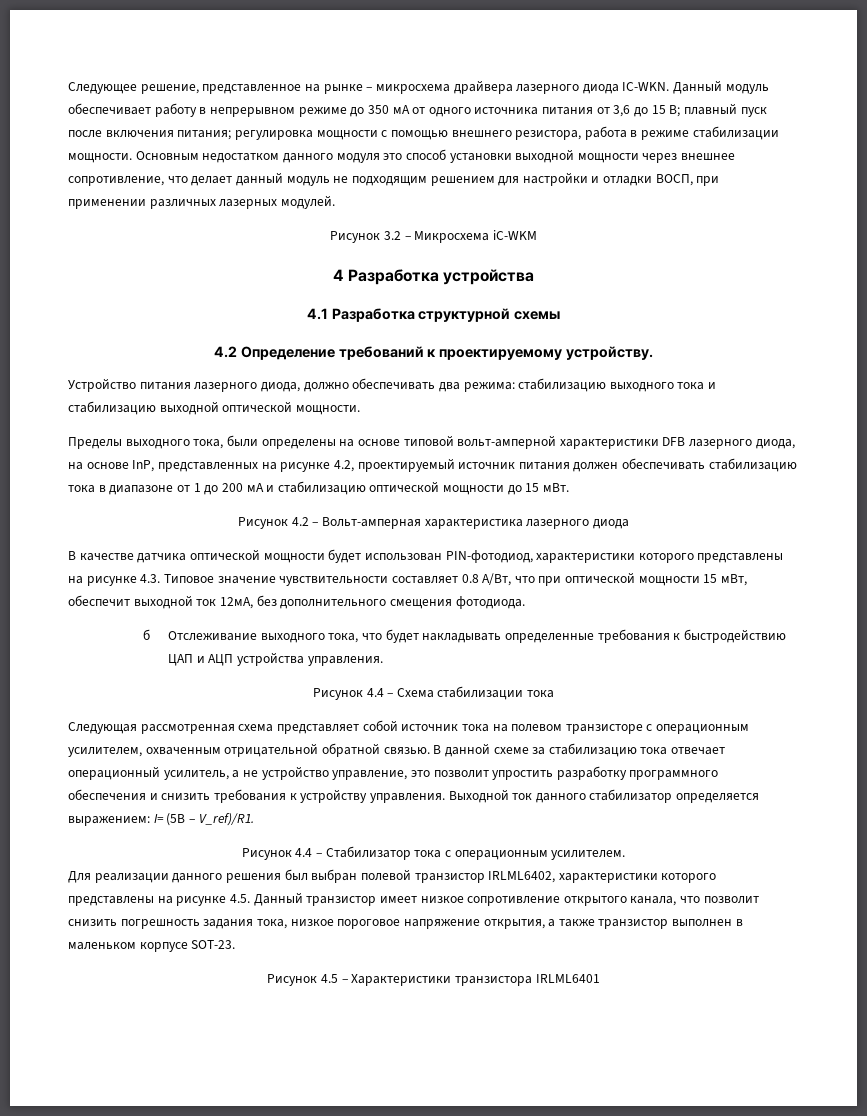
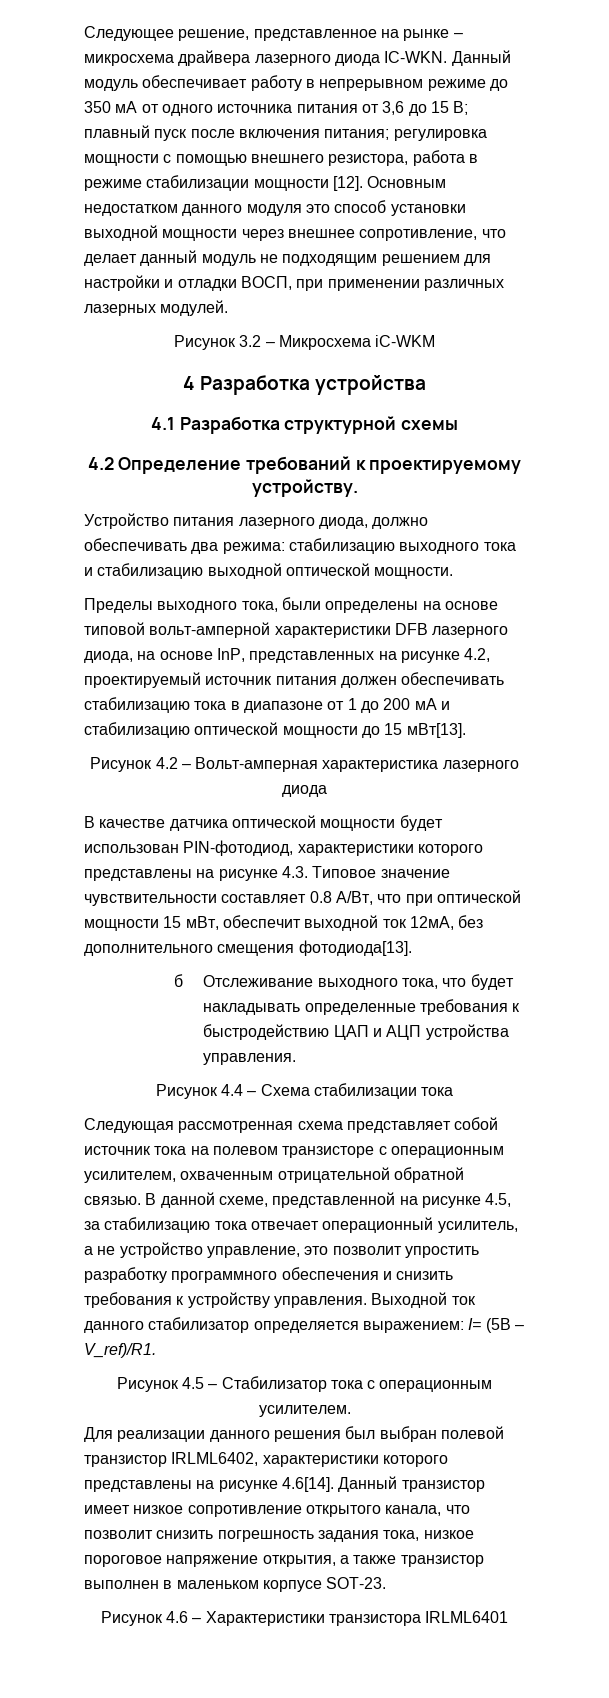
[68,153,132,163] мощности. -> [253,176,363,191] мощности [12].
[543,483,570,492] мВт. -> [406,723,466,738] мВт[13].
[455,596,525,609] фотодиода. -> [298,940,412,956] фотодиода[13].
[493,747,529,754] схеме -> [218,1192,512,1208] схеме, представленной на рисунке 4.5,
[295,848,313,857] 4.4 -> [181,1377,204,1389] 4.5
[229,894,250,903] 4.5. -> [281,1477,334,1492] 4.6[14].
[321,974,339,983] 4.5 -> [166,1611,189,1623] 4.6

